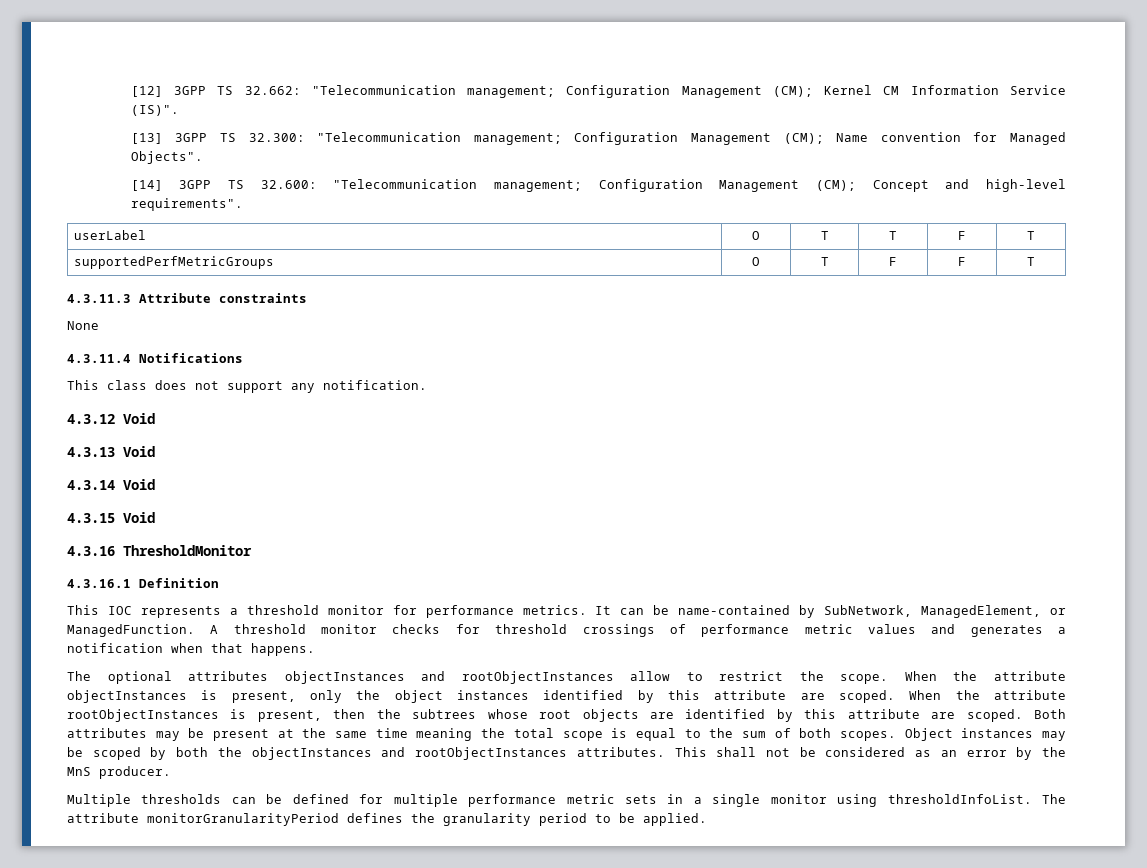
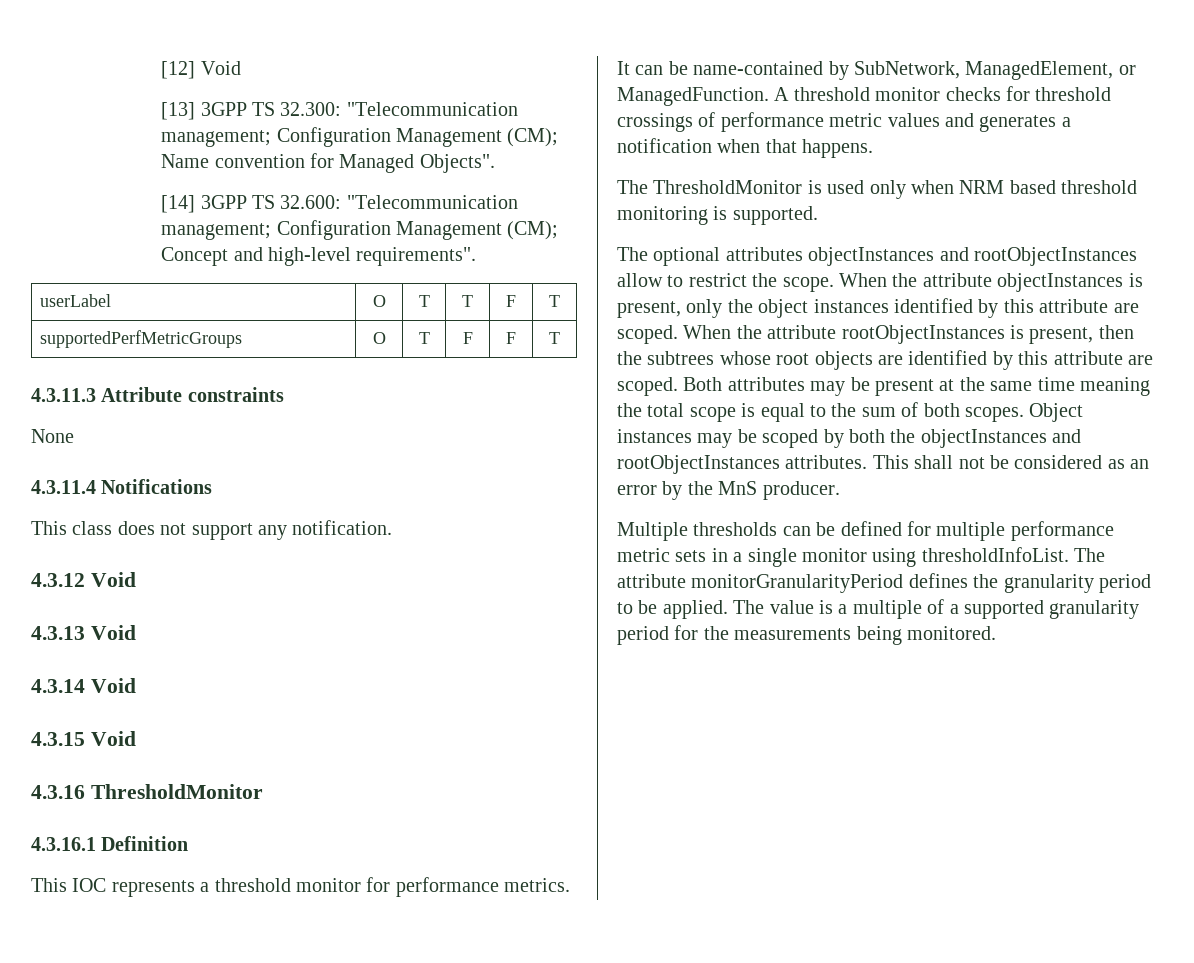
[174,85,1066,98] [130,105,179,116] 3GPP TS 32.662: "Telecommunication management; Configuration Management (CM); Kernel CM Information Service (IS)". -> [200,61,241,75] Void
(315, 649) none -> [617,180,1138,199] [617,206,818,225] // The ThresholdMonitor is used only when NRM based threshold monitoring is supported.
(707, 819) none -> [733,599,1140,619] [617,625,996,645] The value is a multiple of a supported granularity period for the measurements being monitored.

